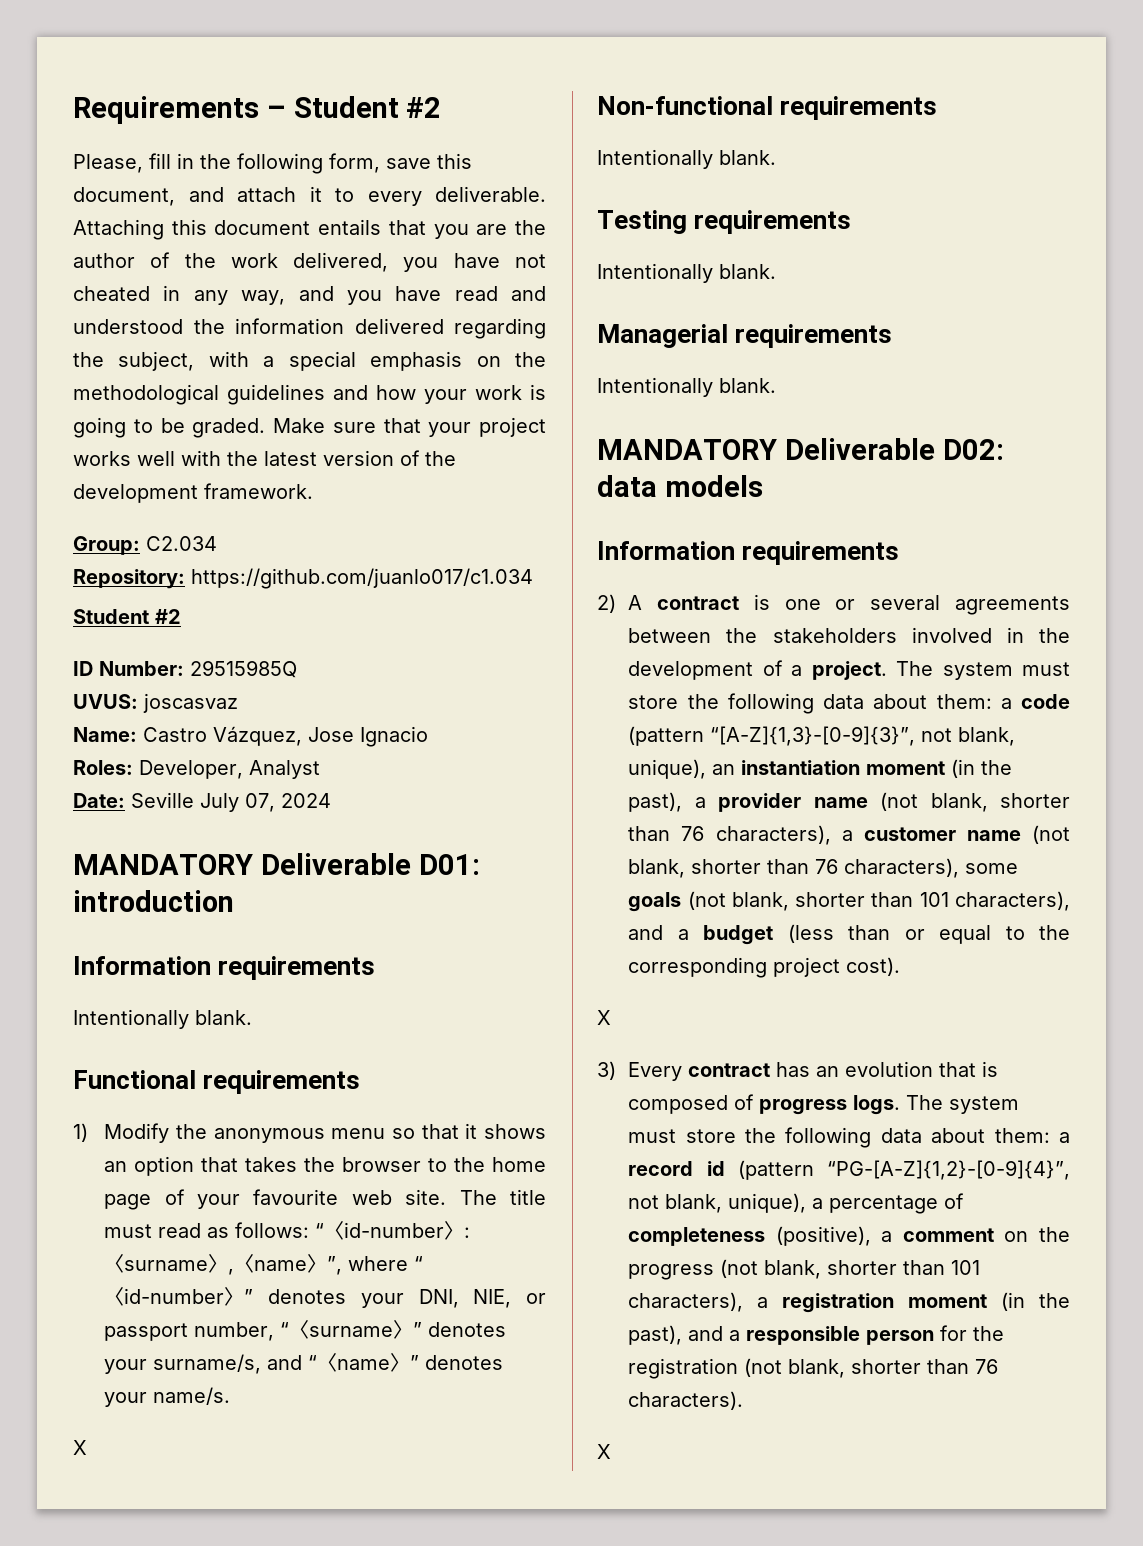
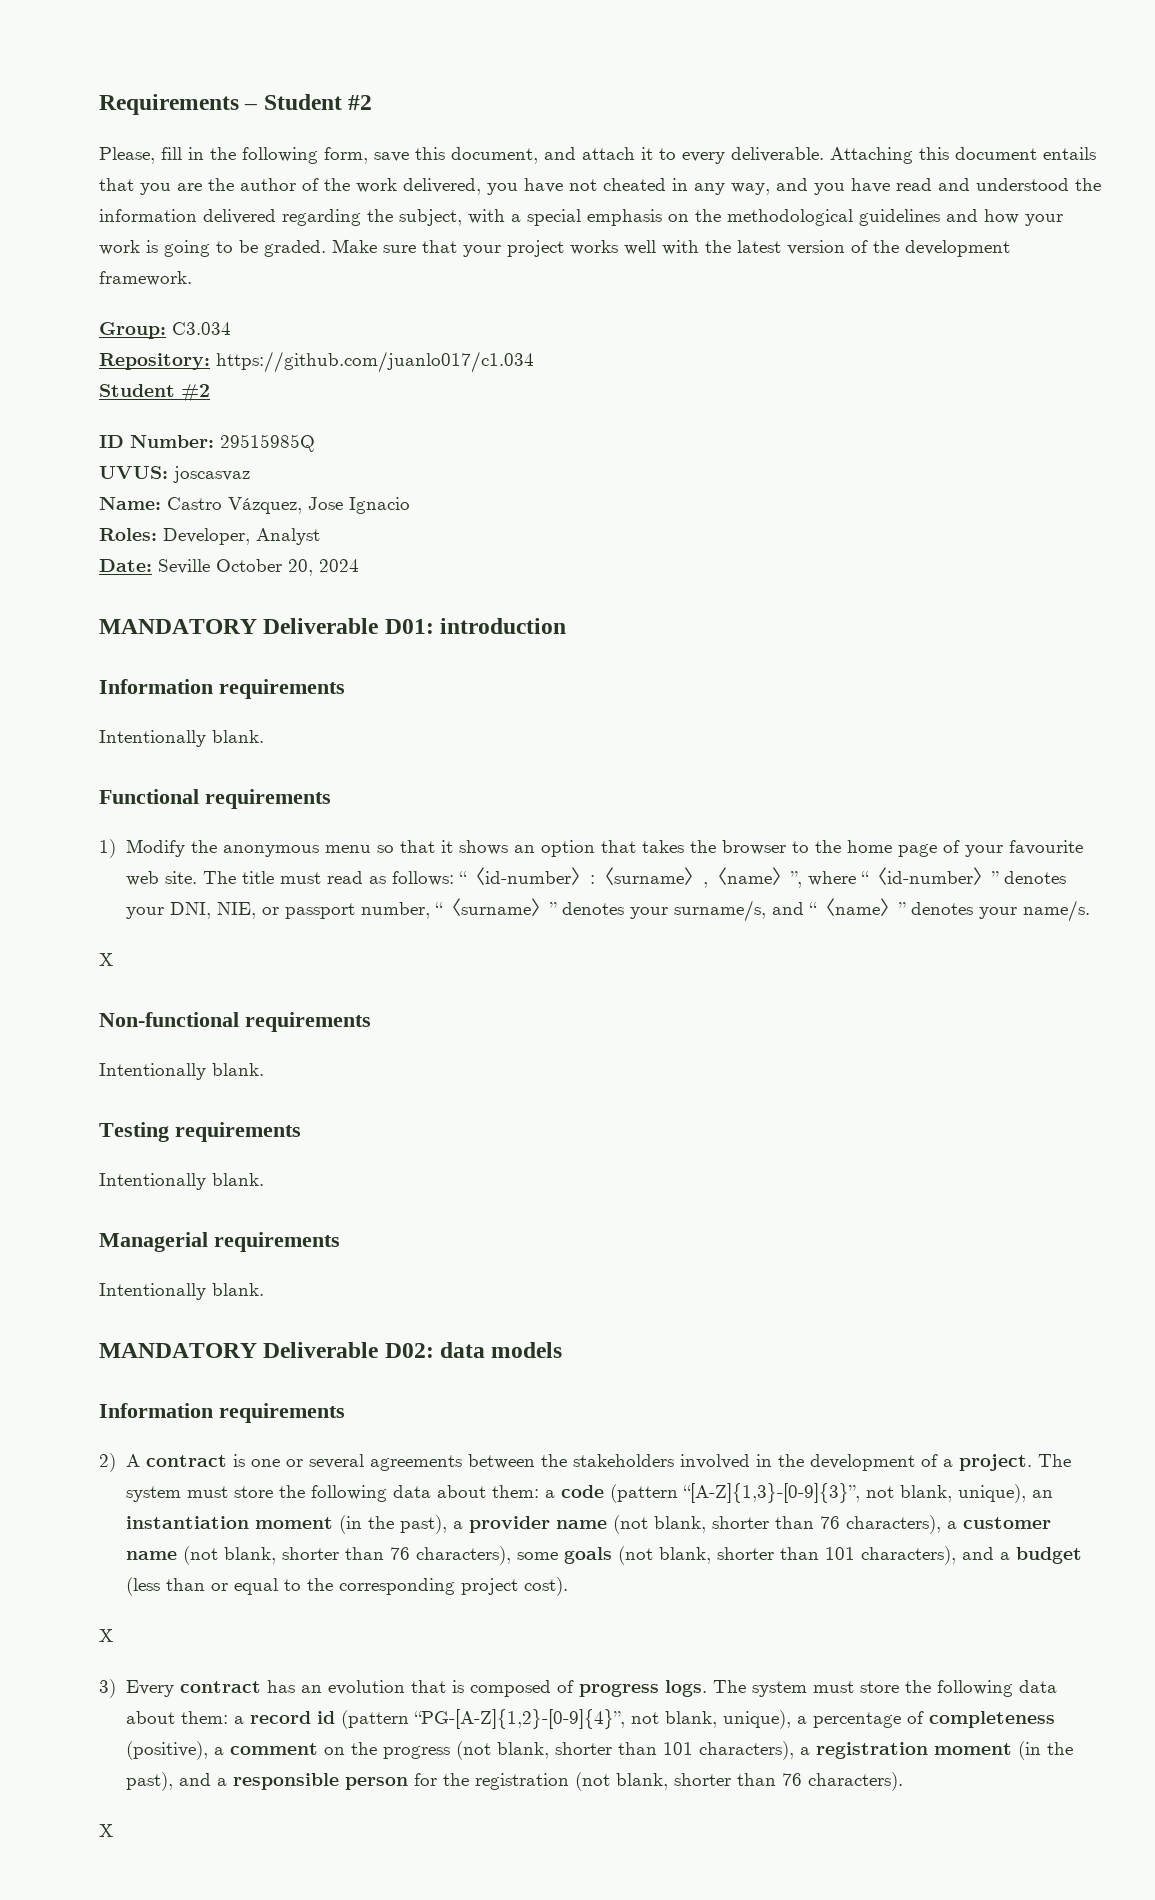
[146,536,217,551] C2.034 -> [172,322,231,335] C3.034
[200,793,275,812] July 07, -> [216,559,313,576] October 20,

